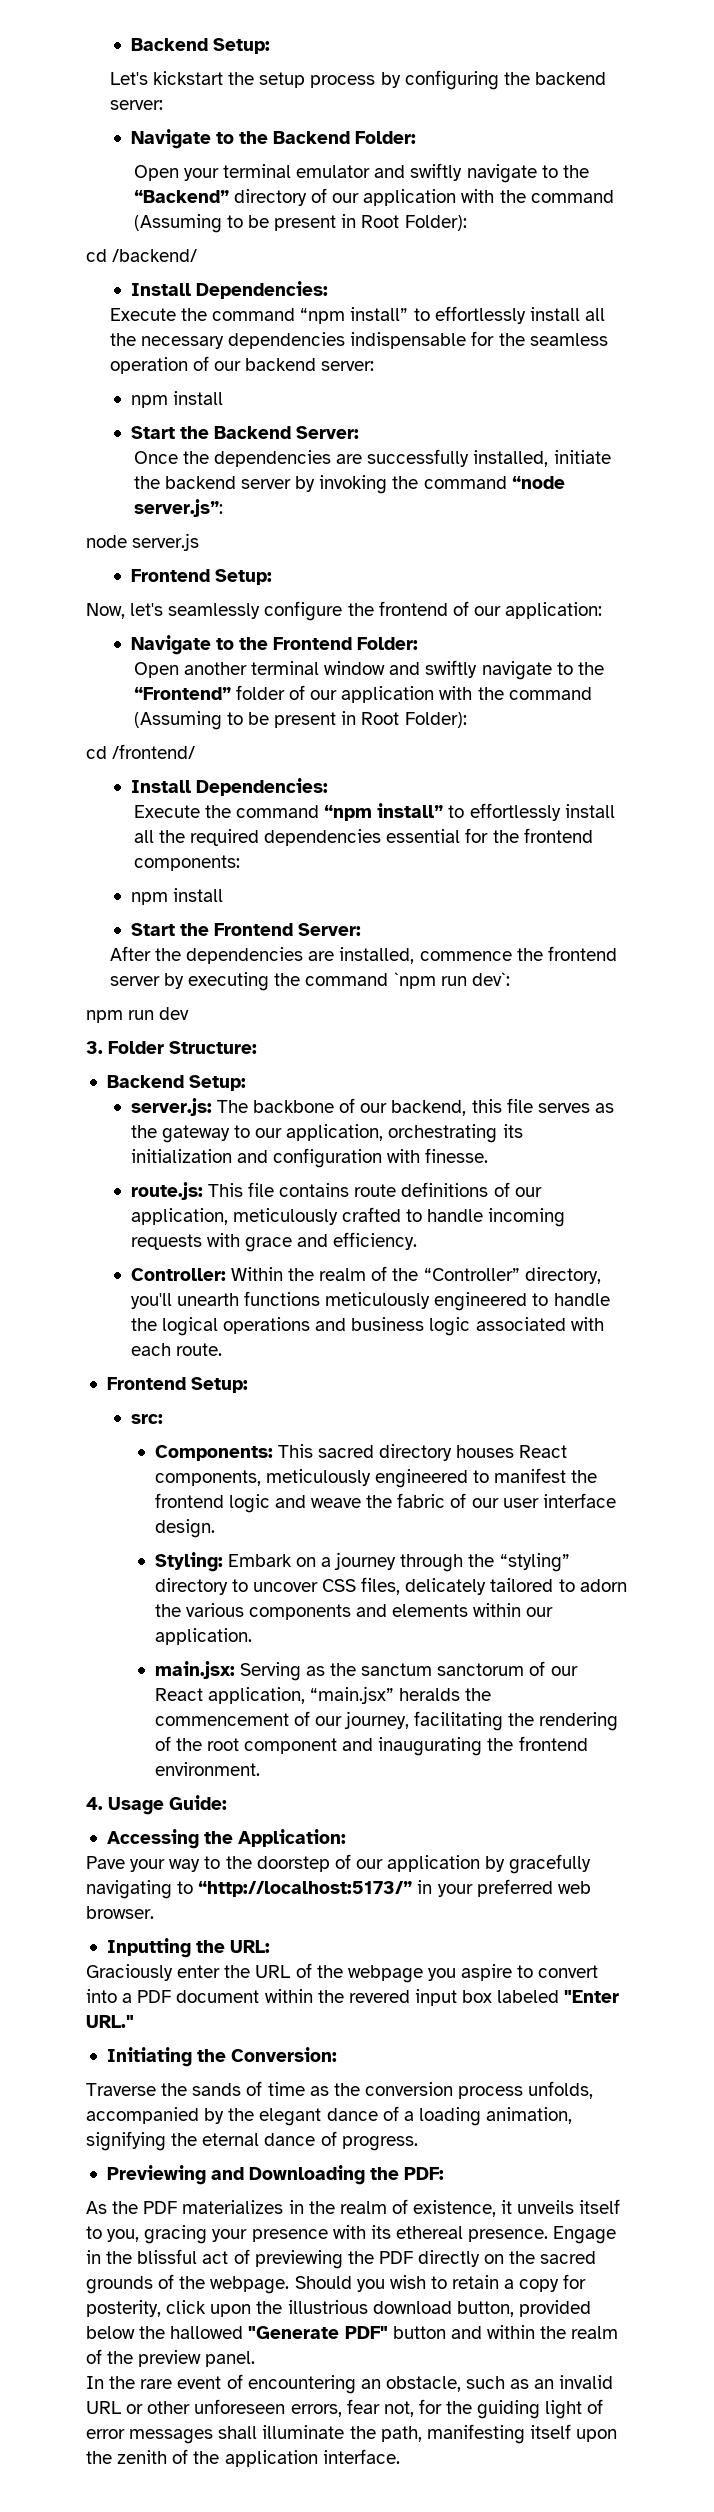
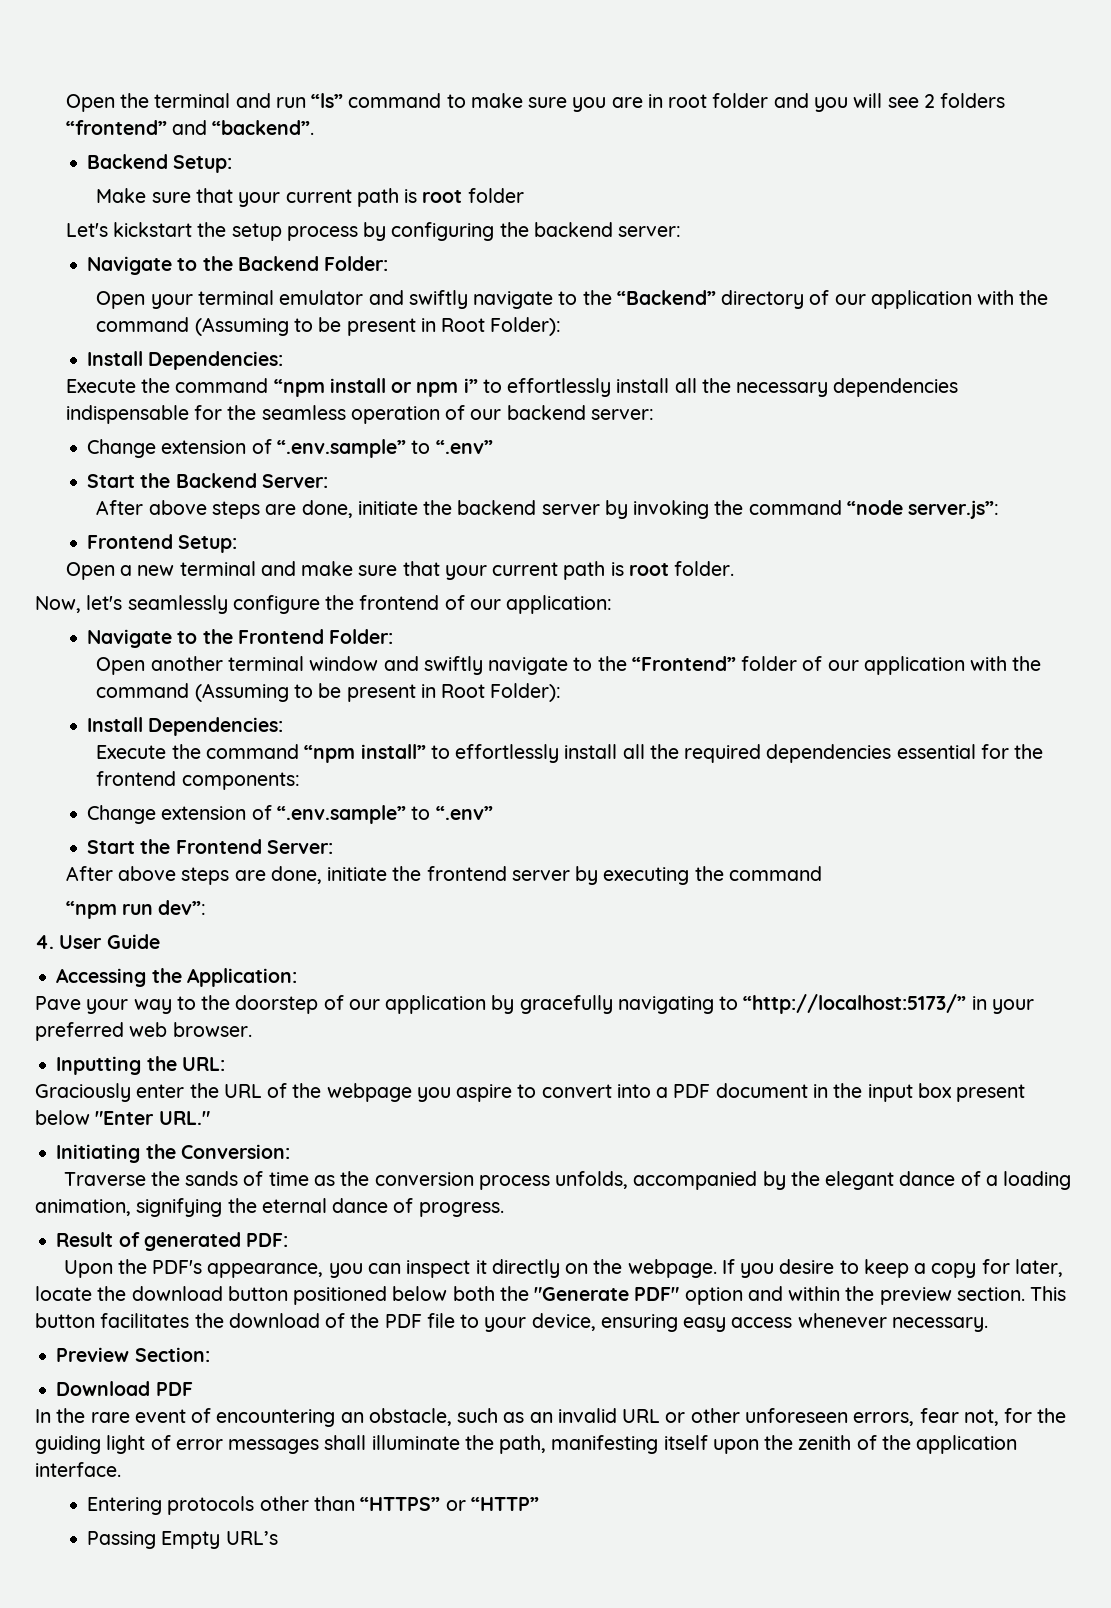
[130,38,270,54] Backend Setup: -> [65,93,1006,112] [65,120,315,135] [87,154,233,173] [96,188,524,207] Open the terminal and run “ls” command to make sure you are in root folder and you will see 2 folders “frontend” and “backend”. // Backend Setup: // Make sure that your current path is root folder
[86,249,198,262] [130,281,328,299] [109,307,409,324] // cd /backend/ // Install Dependencies: // Execute the command “npm install” -> [87,351,284,370] [65,378,478,397] // Install Dependencies: // Execute the command “npm install or npm i”
[130,391,223,408] [130,426,360,439] [133,449,549,467] npm install // Start the Backend Server: // Once the dependencies are successfully installed, -> [87,439,493,458] [87,473,328,488] [96,500,353,519] Change extension of “.env.sample” to “.env” // Start the Backend Server: // After above steps are done,
[86,533,200,551] [130,569,272,585] // node server.js // Frontend Setup: -> [87,534,238,553] [65,561,735,580] // Frontend Setup: // Open a new terminal and make sure that your current path is root folder.
[86,744,196,759] // cd /frontend/ -> (562, 692) none
[130,888,223,905] npm install -> [87,805,493,824] Change extension of “.env.sample” to “.env”
[155,947,512,964] the dependencies are installed, commence -> [118,866,388,885] above steps are done, initiate
[393,972,510,989] [86,1007,190,1023] [86,1041,258,1054] [106,1075,247,1091] [130,1098,614,1116] [130,1124,523,1143] [130,1148,489,1168] [130,1182,542,1200] [130,1207,566,1227] [130,1232,418,1252] [130,1266,601,1284] [130,1291,610,1311] [130,1317,604,1336] [130,1343,222,1356] [106,1377,249,1393] [130,1414,163,1424] [154,1444,568,1461] [154,1468,598,1488] [154,1493,616,1513] [154,1519,215,1538] [154,1552,570,1572] [154,1577,627,1595] [154,1603,554,1620] [154,1628,252,1645] [154,1661,578,1681] [154,1686,492,1704] [154,1711,619,1731] [154,1736,588,1756] [154,1762,260,1776] `npm run dev`: // npm run dev // 3. Folder Structure: // Backend Setup: // server.js: The backbone of our backend, this file serves as the gateway to our application, orchestrating its initialization and configuration with finesse. // route.js: This file contains route definitions of our application, meticulously crafted to handle incoming requests with grace and efficiency. // Controller: Within the realm of the “Controller” directory, you'll unearth functions meticulously engineered to handle the logical operations and business logic associated with each route. // Frontend Setup: // src: // Components: This sacred directory houses React components, meticulously engineered to manifest the frontend logic and weave the fabric of our user interface design. // Styling: Embark on a journey through the “styling” directory to uncover CSS files, delicately tailored to adorn the various components and elements within our application. // main.jsx: Serving as the sanctum sanctorum of our React application, “main.jsx” heralds the commencement of our journey, facilitating the rendering of the root component and inaugurating the frontend environment. -> [65,900,207,919] // “npm run dev”:
[108,1795,228,1815] Usage Guide: -> [59,934,160,949] User Guide
[264,1989,560,2006] within the revered input box labeled -> [812,1083,1026,1102] [35,1110,90,1125] in the input box present below
[106,2165,445,2185] [86,2199,621,2217] [86,2225,617,2244] [86,2249,597,2269] [86,2274,587,2294] [86,2300,591,2317] [86,2326,244,2339] Previewing and Downloading the PDF: // As the PDF materializes in the realm of existence, it unveils itself to you, gracing your presence with its ethereal presence. Engage in the blissful act of previewing the PDF directly on the sacred grounds of the webpage. Should you wish to retain a copy for posterity, click upon the illustrious download button, provided below the hallowed -> [56,1232,289,1251] [63,1259,1063,1278] [35,1286,529,1305] Result of generated PDF: // Upon the PDF's appearance, you can inspect it directly on the webpage. If you desire to keep a copy for later, locate the download button positioned below both the
[392,2326,446,2339] button -> [684,1287,743,1305] option
[571,2326,619,2339] [86,2349,256,2367] realm of the preview panel. -> [879,1286,1067,1305] [35,1313,988,1332] [56,1347,210,1362] [56,1381,193,1396] preview section. This button facilitates the download of the PDF file to your device, ensuring easy access whenever necessary. // Preview Section: // Download PDF
(400, 2456) none -> [87,1496,539,1515] [87,1531,278,1549] // Entering protocols other than “HTTPS” or “HTTP” // Passing Empty URL’s

